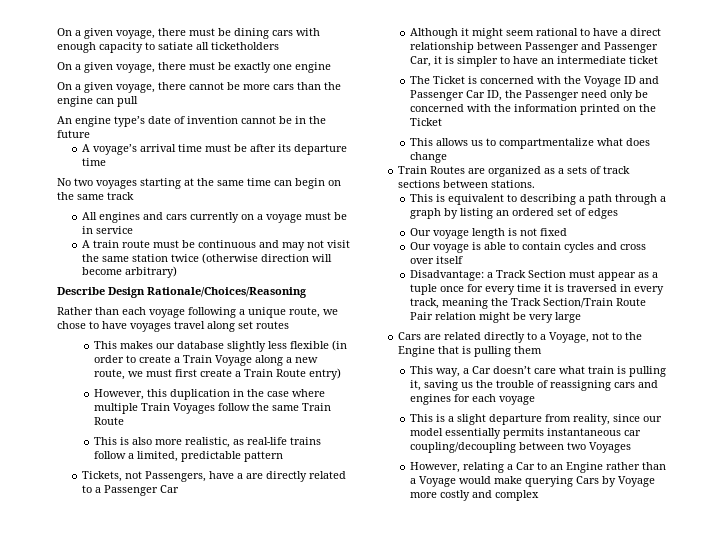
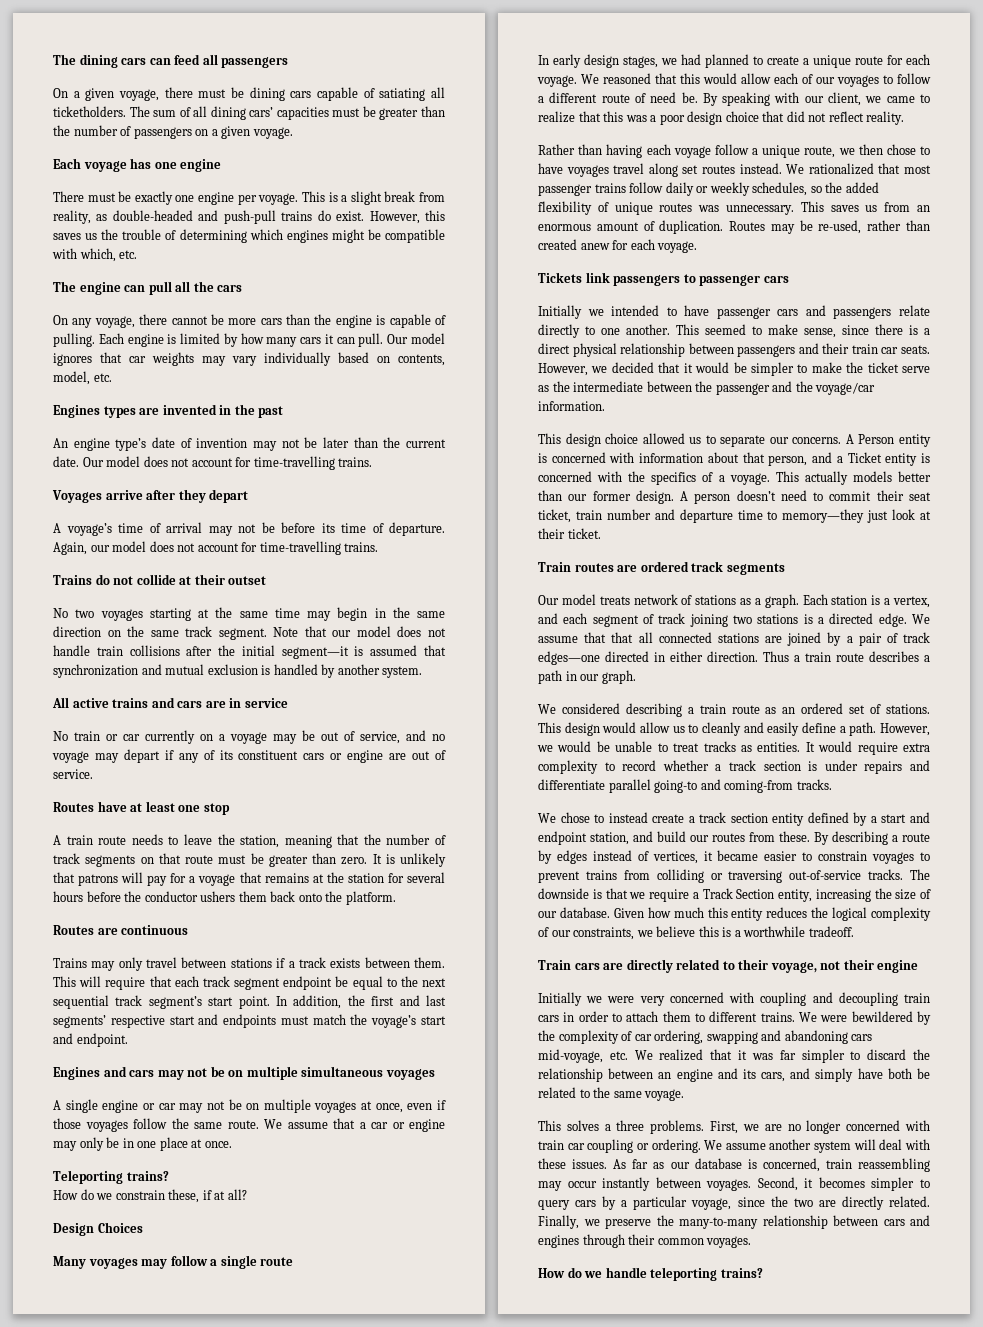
(57, 32) none -> [53,54,289,68] The dining cars can feed all passengers //
[296,28,320,36] [57,42,279,53] [57,62,186,73] with enough capacity to satiate all ticketholders // On a given voyage, there -> [317,87,446,101] [53,106,445,120] [53,125,293,139] [53,158,222,172] [53,191,84,202] capable of satiating all ticketholders. The sum of all dining cars’ capacities must be greater than the number of passengers on a given voyage. // Each voyage has one engine // There
[57,82,113,93] // On a given -> [237,191,446,205] [53,210,445,224] [53,229,445,243] [52,248,138,262] [53,281,243,295] [53,315,93,328] per voyage. This is a slight break from reality, as double-headed and push-pull trains do exist. However, this saves us the trouble of determining which engines might be compatible with which, etc. // The engine can pull all the cars // On any
[96,96,138,107] can pull -> [376,314,446,328] [53,333,446,347] [53,352,445,366] [53,371,112,385] [53,404,284,418] is capable of pulling. Each engine is limited by how many cars it can pull. Our model ignores that car weights may vary individually based on contents, model, etc. // Engines types are invented in the past
[241,116,326,124] [57,130,90,138] [81,144,347,155] [81,158,106,166] cannot be in the future // A voyage’s arrival time must be after its departure time -> [253,437,447,451] [53,456,373,470] [52,489,249,503] [53,522,445,536] [53,541,379,555] [53,574,267,585] may not be later than the current date. Our model does not account for time-travelling trains. // Voyages arrive after they depart // A voyage’s time of arrival may not be before its time of departure. Again, our model does not account for time-travelling trains. // Trains do not collide at their outset
[274,178,341,189] [57,192,134,200] [81,212,347,223] [81,226,133,234] [81,240,350,251] [81,253,332,264] [81,266,177,278] [57,287,307,298] can begin on the same track // All engines and cars currently on a voyage must be in service // A train route must be continuous and may not visit the same station twice (otherwise direction will become arbitrary) // Describe Design Rationale/Choices/Reasoning -> [307,607,445,621] [53,626,446,640] [53,645,446,659] [53,664,423,678] [52,697,288,708] [53,730,445,744] [52,749,446,763] [53,769,93,779] [53,801,230,815] [53,834,446,848] [53,853,446,867] [53,872,446,886] [53,891,396,905] [53,925,189,935] [53,957,446,971] [53,976,447,990] [53,995,446,1009] [53,1014,446,1028] [53,1033,128,1047] [53,1066,435,1080] [53,1099,447,1113] [53,1118,445,1132] [53,1137,232,1151] [53,1170,169,1184] [53,1189,247,1203] [53,1222,143,1236] [53,1255,294,1269] [538,54,930,68] [537,73,931,87] [538,92,931,106] [538,111,905,125] may begin in the same direction on the same track segment. Note that our model does not handle train collisions after the initial segment—it is assumed that synchronization and mutual exclusion is handled by another system. // All active trains and cars are in service // No train or car currently on a voyage may be out of service, and no voyage may depart if any of its constituent cars or engine are out of service. // Routes have at least one stop // A train route needs to leave the station, meaning that the number of track segments on that route must be greater than zero. It is unlikely that patrons will pay for a voyage that remains at the station for several hours before the conductor ushers them back onto the platform. // Routes are continuous // Trains may only travel between stations if a track exists between them. This will require that each track segment endpoint be equal to the next sequential track segment’s start point. In addition, the first and last segments’ respective start and endpoints must match the voyage’s start and endpoint. // Engines and cars may not be on multiple simultaneous voyages // A single engine or car may not be on multiple voyages at once, even if those voyages follow the same route. We assume that a car or engine may only be in one place at once. // Teleporting trains? // How do we constrain these, if at all? // Design Choices // Many voyages may follow a single route // In early design stages, we had planned to create a unique route for each voyage. We reasoned that this would allow each of our voyages to follow a different route of need be. By speaking with our client, we came to realize that this was a poor design choice that did not reflect reality.
[122,307,236,318] each voyage following -> [606,144,749,158] having each voyage follow
(338, 312) none -> [858,144,883,155] then
[94,340,348,352] [94,355,319,366] [94,368,342,380] [94,389,326,400] [94,403,332,414] [94,417,125,425] [94,437,322,448] [94,451,284,462] [81,471,346,482] [81,485,179,496] [410,28,662,39] [410,42,659,53] [410,56,659,67] [410,76,660,87] [410,90,649,101] [410,104,657,115] [410,118,443,126] [410,138,651,149] [410,152,448,163] [397,166,630,177] [397,180,535,188] [410,194,667,205] [410,208,619,219] [410,228,568,239] [410,242,647,253] [410,256,464,264] [410,270,659,281] [410,284,665,295] [410,298,647,309] [410,312,582,323] [397,332,642,343] [397,346,542,357] [410,366,667,377] [410,380,659,391] [410,394,536,405] [410,414,663,425] [410,428,642,439] [410,442,632,453] [410,462,667,473] [410,476,656,487] [410,490,540,501] // This makes our database slightly less flexible (in order to create a Train Voyage along a new route, we must first create a Train Route entry) // However, this duplication in the case where multiple Train Voyages follow the same Train Route // This is also more realistic, as real-life trains follow a limited, predictable pattern // Tickets, not Passengers, have a are directly related to a Passenger Car // Although it might seem rational to have a direct relationship between Passenger and Passenger Car, it is simpler to have an intermediate ticket // The Ticket is concerned with the Voyage ID and Passenger Car ID, the Passenger need only be concerned with the information printed on the Ticket // This allows us to compartmentalize what does change // Train Routes are organized as a sets of track sections between stations. // This is equivalent to describing a path through a graph by listing an ordered set of edges // Our voyage length is not fixed // Our voyage is able to contain cycles and cross over itself // Disadvantage: a Track Section must appear as a tuple once for every time it is traversed in every track, meaning the Track Section/Train Route Pair relation might be very large // Cars are related directly to a Voyage, not to the Engine that is pulling them // This way, a Car doesn’t care what train is pulling it, saving us the trouble of reassigning cars and engines for each voyage // This is a slight departure from reality, since our model essentially permits instantaneous car coupling/decoupling between two Voyages // However, relating a Car to an Engine rather than a Voyage would make querying Cars by Voyage more costly and complex -> [739,163,931,175] [538,182,879,196] [538,201,930,215] [538,220,930,234] [538,239,698,253] [538,272,789,286] [538,305,930,319] [538,324,930,338] [538,343,930,357] [538,362,930,376] [538,381,876,395] [538,401,605,411] [538,433,931,447] [538,452,930,466] [538,471,931,485] [538,490,931,504] [538,509,931,523] [538,528,601,539] [538,561,785,575] [538,594,930,608] [538,613,930,627] [538,632,930,646] [538,651,930,665] [538,670,636,684] [538,703,931,717] [538,722,930,736] [537,741,930,755] [538,760,931,774] [538,779,832,793] [538,812,930,826] [538,831,930,845] [538,850,931,864] [538,869,930,883] [538,888,931,902] [538,907,931,921] [538,926,854,940] [538,959,919,973] [538,992,930,1006] [538,1011,931,1025] [538,1030,873,1044] [538,1049,930,1063] [538,1068,930,1082] [538,1087,685,1101] [538,1120,930,1134] [538,1139,930,1153] [538,1158,930,1172] [538,1177,930,1191] [538,1196,930,1210] [538,1215,930,1229] [538,1234,752,1248] [538,1267,763,1281] instead. We rationalized that most passenger trains follow daily or weekly schedules, so the added flexibility of unique routes was unnecessary. This saves us from an enormous amount of duplication. Routes may be re-used, rather than created anew for each voyage. // Tickets link passengers to passenger cars // Initially we intended to have passenger cars and passengers relate directly to one another. This seemed to make sense, since there is a direct physical relationship between passengers and their train car seats. However, we decided that it would be simpler to make the ticket serve as the intermediate between the passenger and the voyage/car information. // This design choice allowed us to separate our concerns. A Person entity is concerned with information about that person, and a Ticket entity is concerned with the specifics of a voyage. This actually models better than our former design. A person doesn’t need to commit their seat ticket, train number and departure time to memory—they just look at their ticket. // Train routes are ordered track segments // Our model treats network of stations as a graph. Each station is a vertex, and each segment of track joining two stations is a directed edge. We assume that that all connected stations are joined by a pair of track edges—one directed in either direction. Thus a train route describes a path in our graph. // We considered describing a train route as an ordered set of stations. This design would allow us to cleanly and easily define a path. However, we would be unable to treat tracks as entities. It would require extra complexity to record whether a track section is under repairs and differentiate parallel going-to and coming-from tracks. // We chose to instead create a track section entity defined by a start and endpoint station, and build our routes from these. By describing a route by edges instead of vertices, it became easier to constrain voyages to prevent trains from colliding or traversing out-of-service tracks. The downside is that we require a Track Section entity, increasing the size of our database. Given how much this entity reduces the logical complexity of our constraints, we believe this is a worthwhile tradeoff. // Train cars are directly related to their voyage, not their engine // Initially we were very concerned with coupling and decoupling train cars in order to attach them to different trains. We were bewildered by the complexity of car ordering, swapping and abandoning cars mid-voyage, etc. We realized that it was far simpler to discard the relationship between an engine and its cars, and simply have both be related to the same voyage. // This solves a three problems. First, we are no longer concerned with train car coupling or ordering. We assume another system will deal with these issues. As far as our database is concerned, train reassembling may occur instantly between voyages. Second, it becomes simpler to query cars by a particular voyage, since the two are directly related. Finally, we preserve the many-to-many relationship between cars and engines through their common voyages. // How do we handle teleporting trains?

